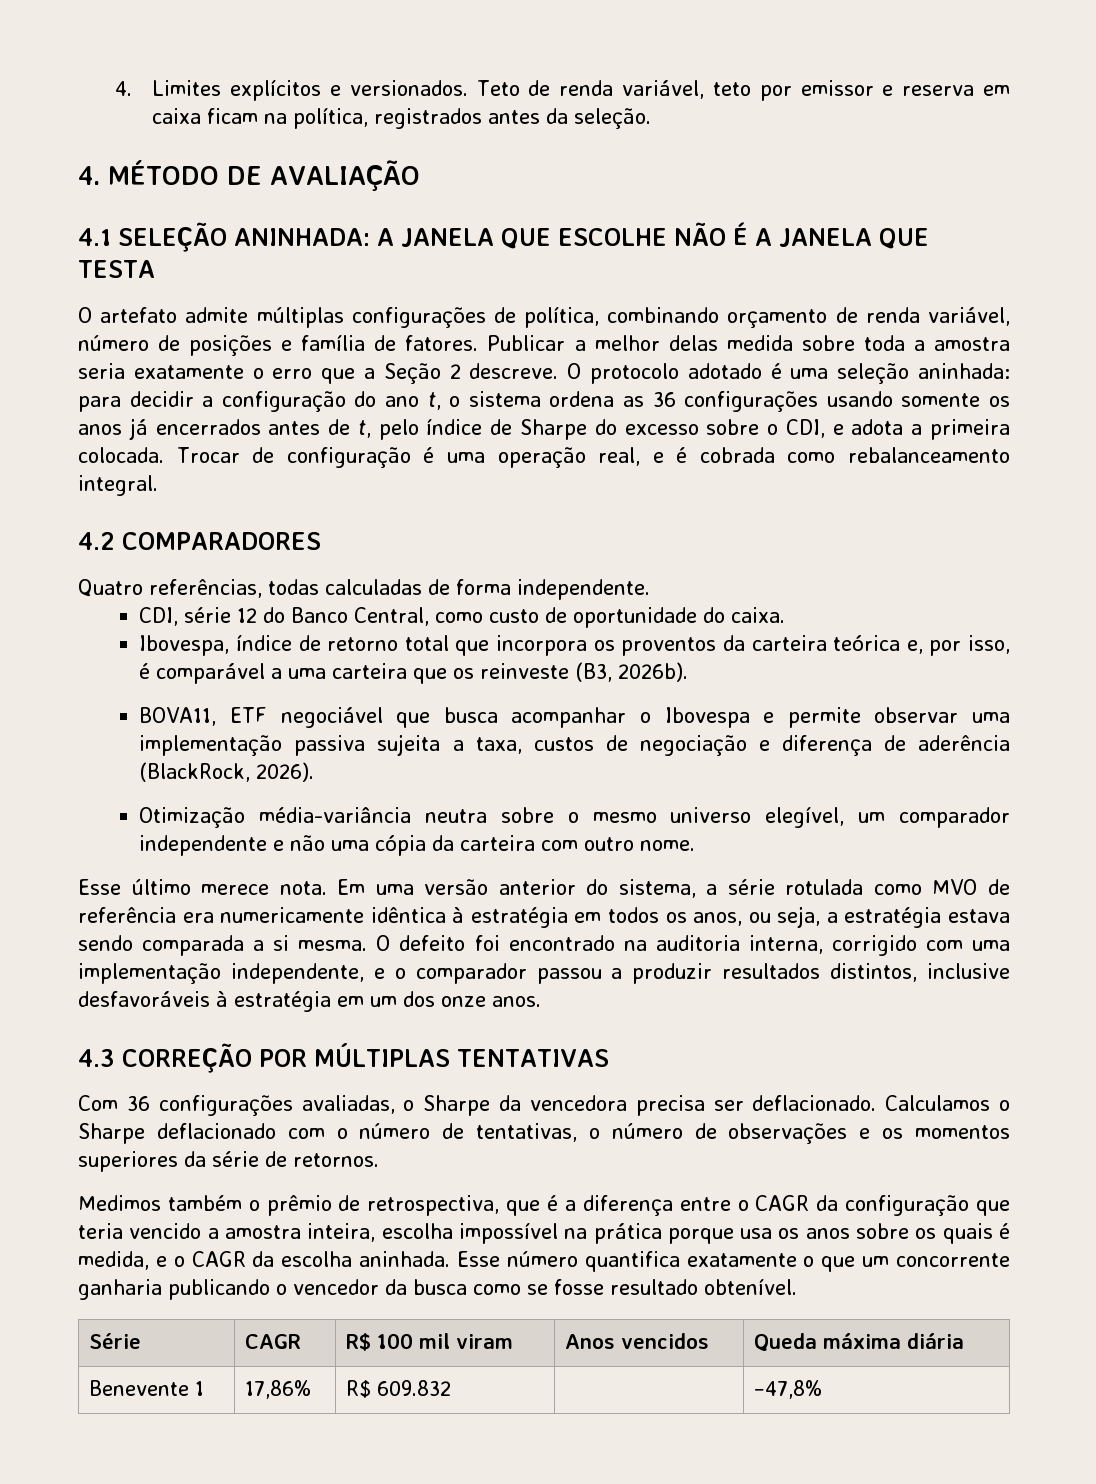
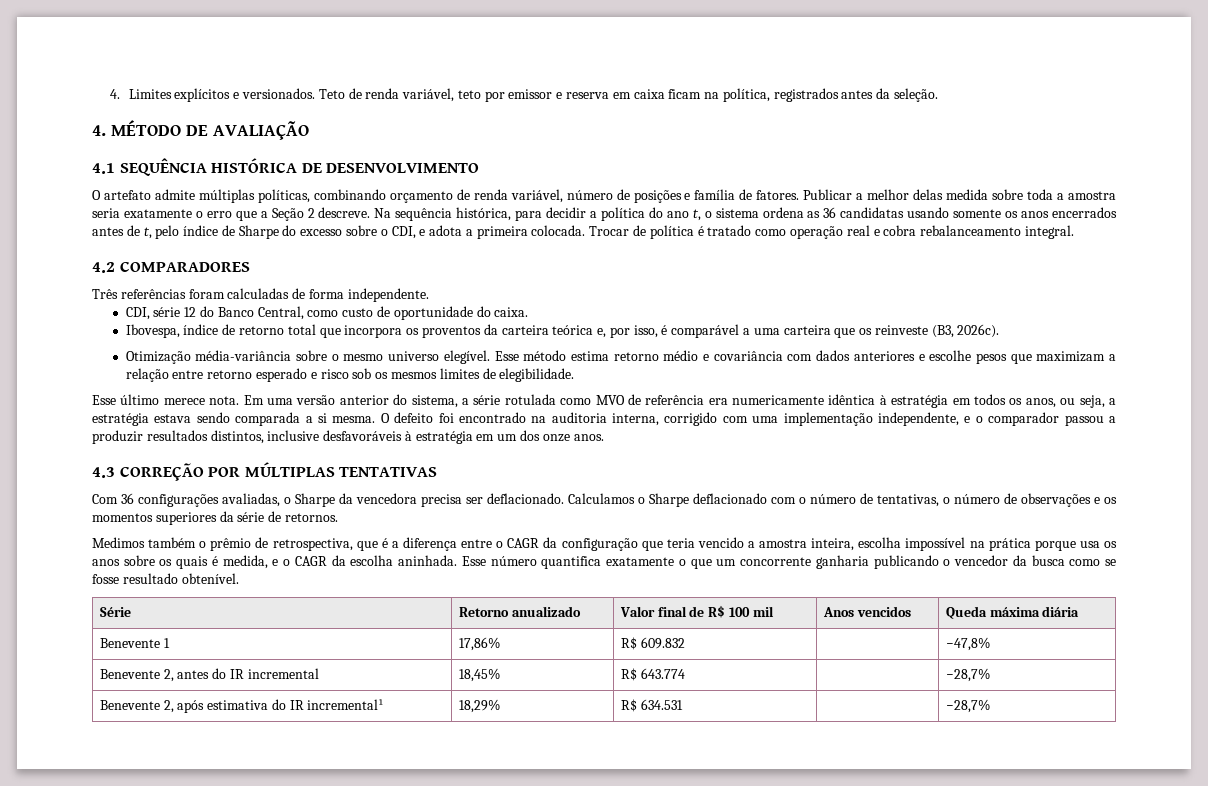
[118,222,929,252] [78,260,155,278] SELEÇÃO ANINHADA: A JANELA QUE ESCOLHE NÃO É A JANELA QUE TESTA -> [119,158,480,176] SEQUÊNCIA HISTÓRICA DE DESENVOLVIMENTO
[351,307,600,328] configurações de política, -> [257,189,310,203] políticas,
[567,363,1010,384] O protocolo adotado é uma seleção aninhada: -> [374,207,512,221] Na sequência histórica,
[221,391,346,412] configuração -> [600,207,645,221] política
[684,391,819,412] configurações -> [840,207,905,218] candidatas
[128,418,148,440] já -> (1050, 214) none
[286,447,836,468] configuração é uma operação real, e é cobrada como -> [649,225,917,239] política é tratado como operação real e cobra
[78,579,319,598] Quatro referências, todas -> [92,289,225,299] Três referências foram
[618,662,689,682] [139,707,1010,728] [139,734,1010,756] [139,762,315,782] 2026b). // BOVA11, ETF negociável que busca acompanhar o Ibovespa e permite observar uma implementação passiva sujeita a taxa, custos de negociação e diferença de aderência (BlackRock, 2026). -> [957,324,1000,338] 2026c).
[425,809,488,823] neutra -> (292, 355) none
[765,807,1010,828] [139,835,696,856] elegível, um comparador independente e não uma cópia da carteira com outro nome. -> [443,350,1116,364] [125,368,575,382] elegível. Esse método estima retorno médio e covariância com dados anteriores e escolhe pesos que maximizam a relação entre retorno esperado e risco sob os mesmos limites de elegibilidade.
[245,1334,302,1349] CAGR | -> [458,606,581,617] [619,606,705,617] Retorno anualizado | Valor final de
[456,1334,514,1349] viram -> (774, 611) none
(823, 1389) none -> [99,668,319,682] [458,668,500,682] [620,668,685,681] [945,668,990,682] [99,699,385,713] [458,699,500,713] [620,699,683,712] [945,699,990,713] // Benevente 2, antes do IR incremental | 18,45% | R$ 643.774 | | −28,7% // Benevente 2, após estimativa do IR incremental¹ | 18,29% | R$ 634.531 | | −28,7%

